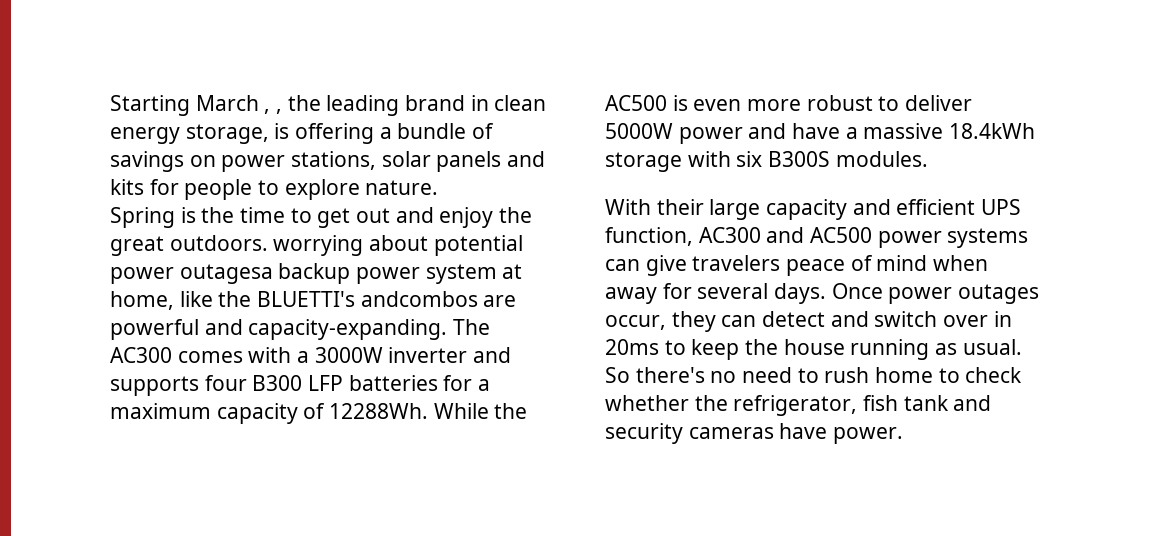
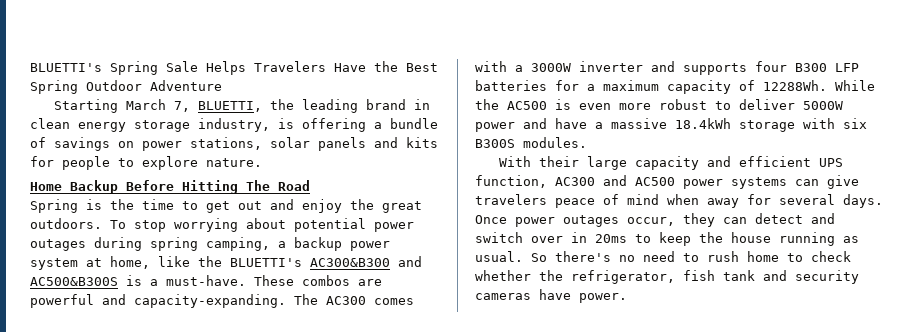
[110,95,283,116] Starting March , , -> [30,61,438,75] [30,80,222,94] [53,99,262,113] BLUETTI's Spring Sale Helps Travelers Have the Best Spring Outdoor Adventure // Starting March 7, BLUETTI,
[185,124,269,144] storage, -> [134,118,270,132] storage industry,
(439, 187) none -> [30,180,310,194] // Home Backup Before Hitting The Road
(268, 243) none -> [110,220,166,232] To stop
[179,264,273,284] outagesa -> [30,237,286,251] outages during spring camping, a
[360,291,478,307] andcombos -> [310,256,422,267] [30,275,350,286] AC300&B300 and AC500&B300S is a must-have. These combos

